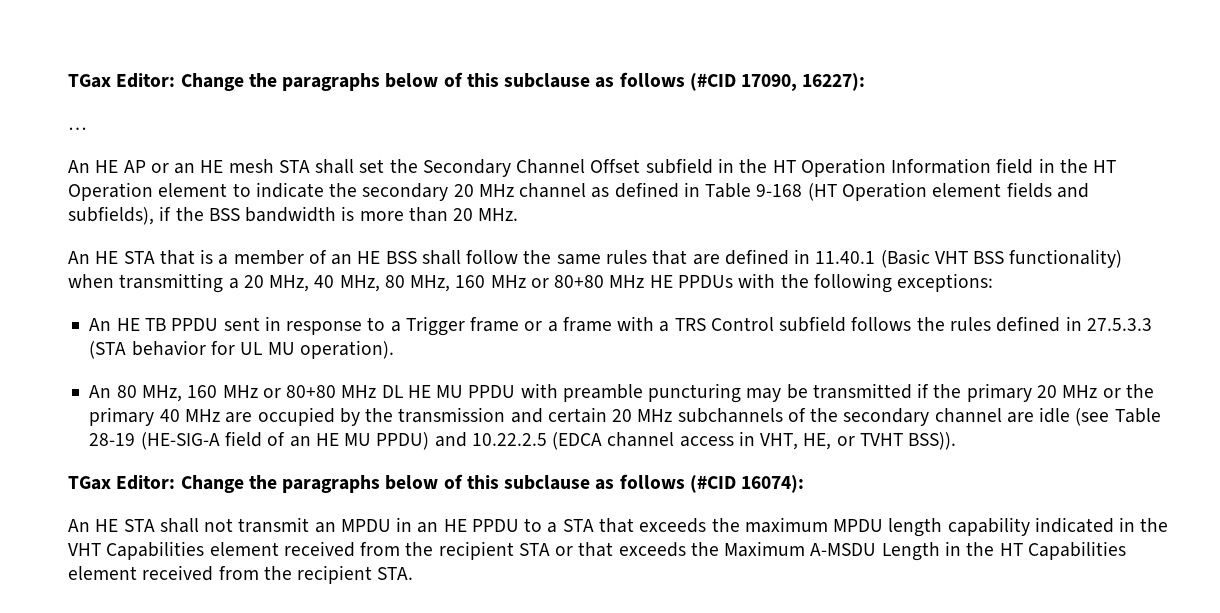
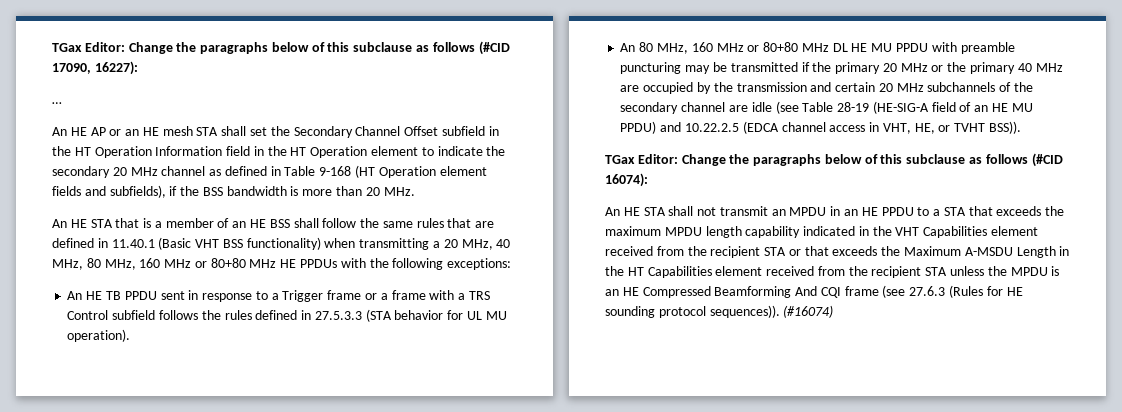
[377,567,414,580] STA. -> [925,266,1060,276] [605,285,1023,298] [605,305,834,318] STA unless the MPDU is an HE Compressed Beamforming And CQI frame (see 27.6.3 (Rules for HE sounding protocol sequences)). (#16074)

